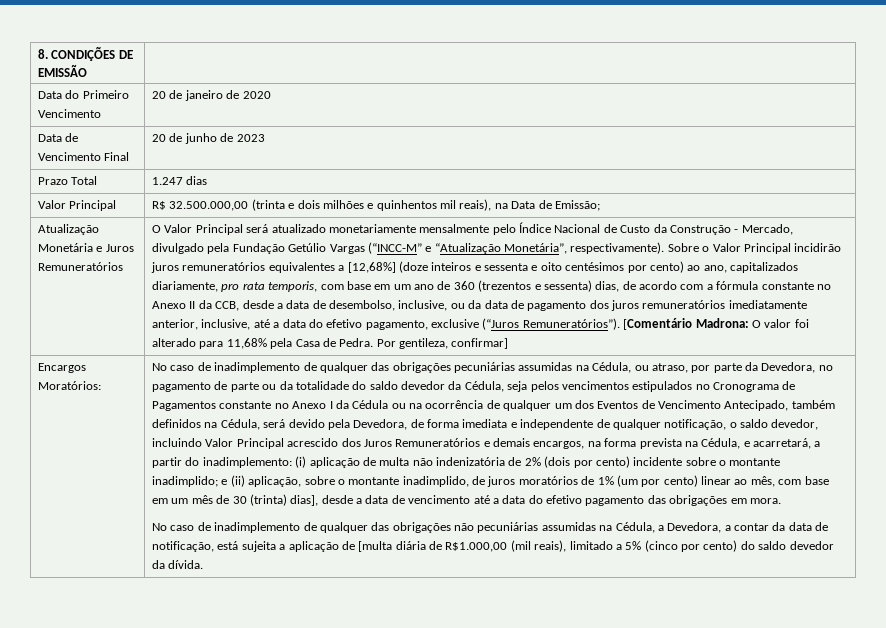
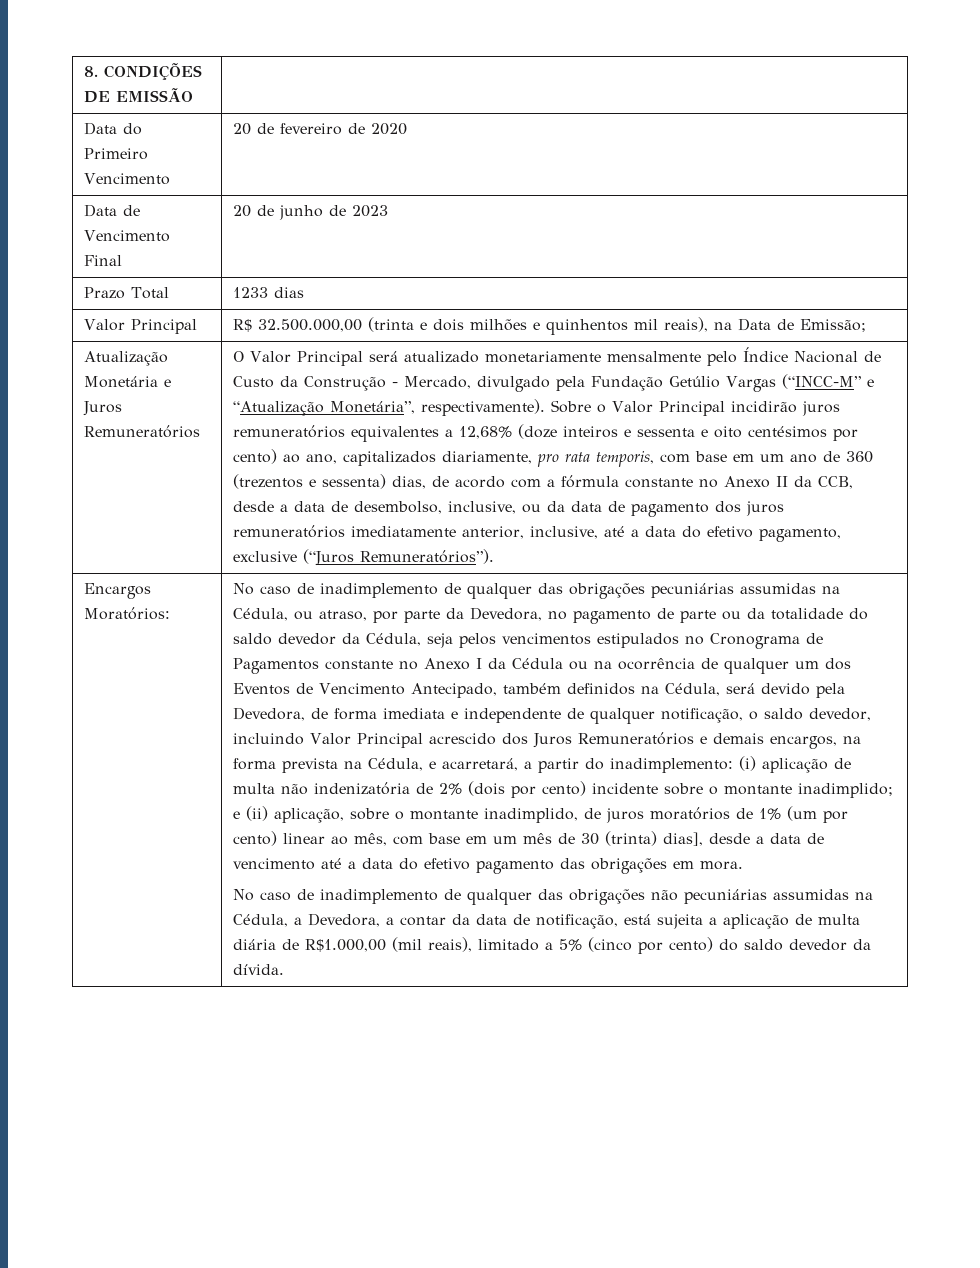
[184,90,223,101] janeiro -> [280,123,343,135] fevereiro
[152,177,184,185] 1.247 -> [233,287,269,298] 1233
[347,262,396,273] [12,68%] -> [459,426,513,439] 12,68%
[623,318,809,330] [152,338,509,349] [Comentário Madrona: O valor foi alterado para 11,68% pela Casa de Pedra. Por gentileza, confirmar] -> (495, 556) none
[358,541,393,552] [multa -> [818,914,861,925] multa

